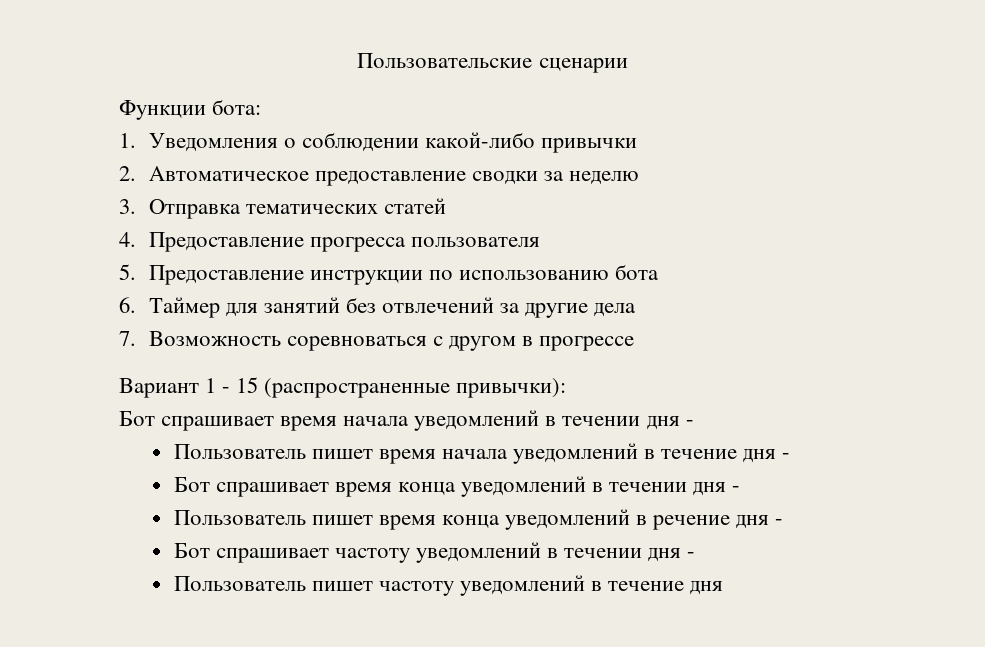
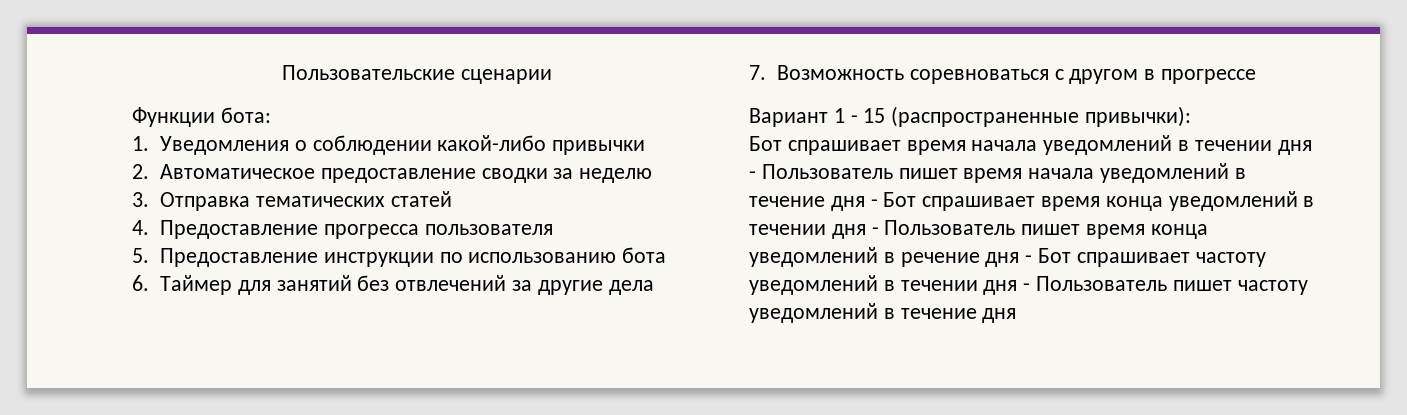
(694, 423) // -> (756, 175) none
(791, 456) // -> (878, 203) none
(741, 489) // -> (879, 231) none
(784, 522) // -> (1033, 259) none
(696, 555) // -> (1031, 287) none

